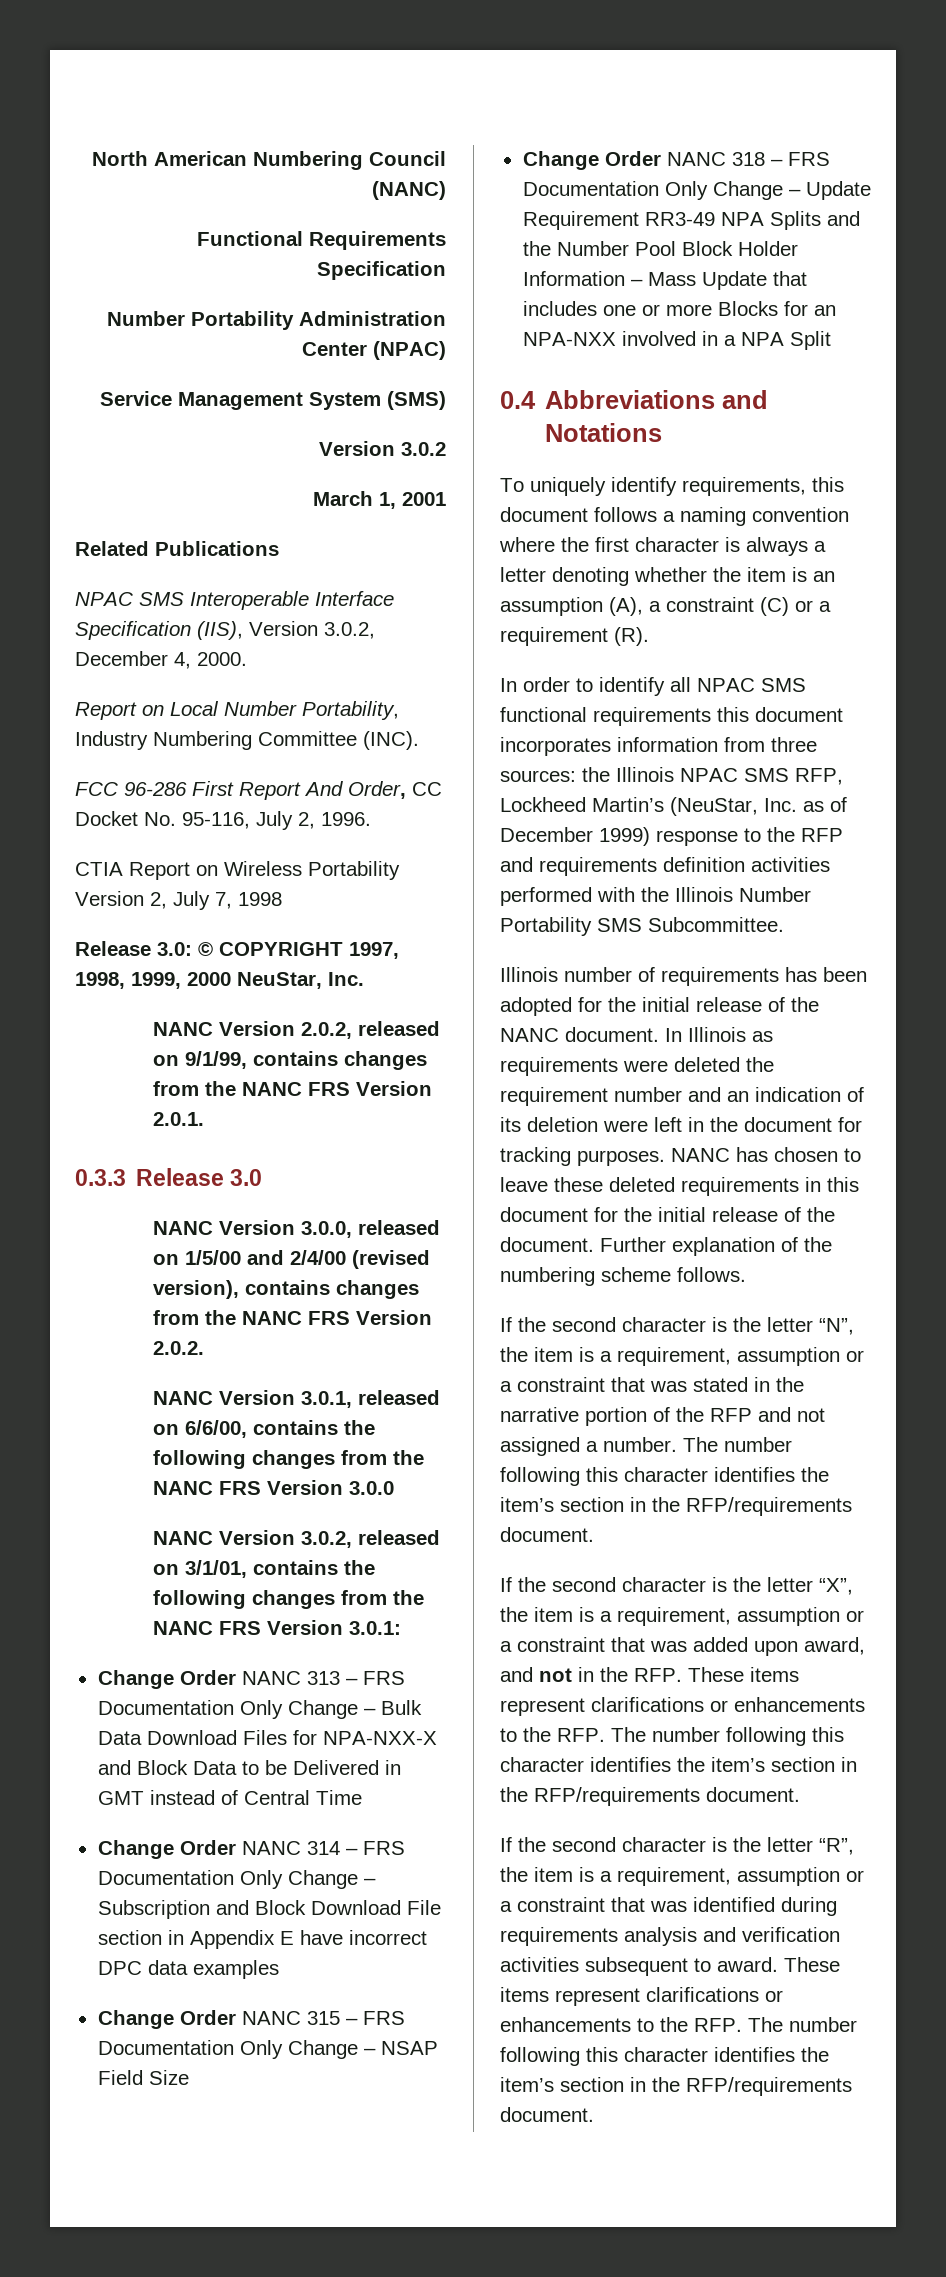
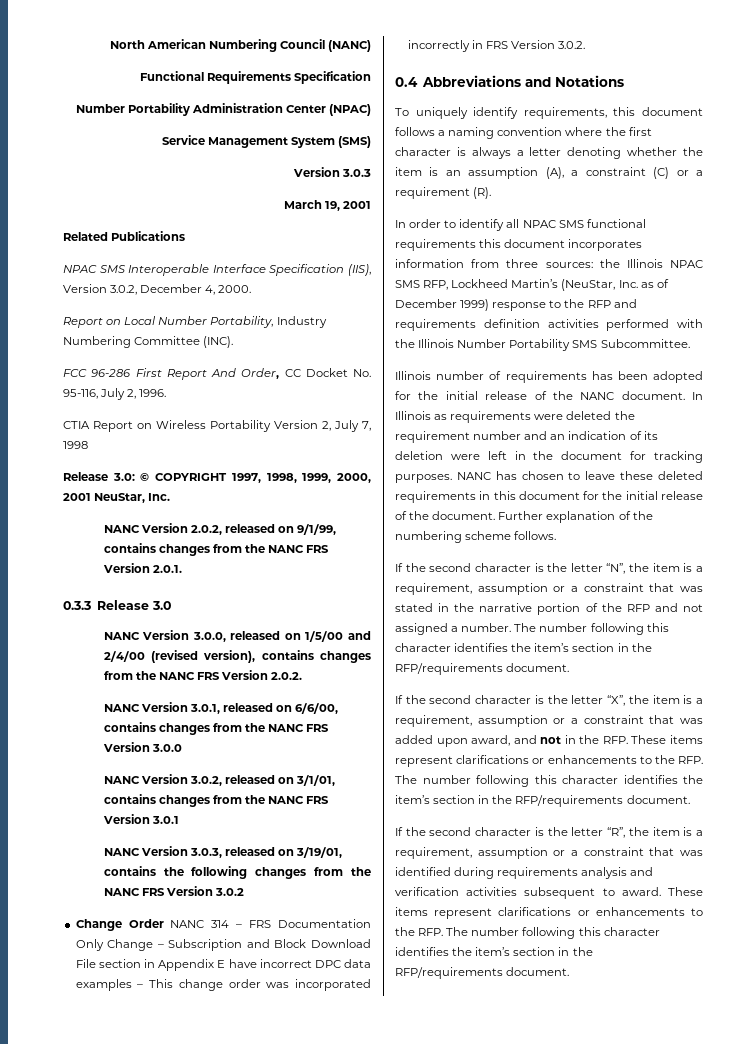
[401,442,446,456] 3.0.2 -> [342,169,371,177] 3.0.3
[379,492,396,509] 1, -> [324,201,340,211] 19,
[187,972,231,986] 2000 -> [337,473,372,483] [63,493,91,501] 2000, 2001
[343,1420,375,1435] [152,1450,246,1469] the following -> (156, 727) none
[343,1560,375,1575] [152,1590,424,1609] [152,1620,401,1635] [97,1670,405,1689] [97,1700,422,1719] [97,1730,437,1745] [97,1760,401,1775] [97,1790,362,1805] the following changes from the NANC FRS Version 3.0.1: // Change Order NANC 313 – FRS Documentation Only Change – Bulk Data Download Files for NPA-NXX-X and Block Data to be Delivered in GMT instead of Central Time -> [158,795,330,807] [102,814,179,824] [103,846,343,858] [103,866,372,879] [103,886,244,896] changes from the NANC FRS Version 3.0.1 // NANC Version 3.0.3, released on 3/19/01, contains the following changes from the NANC FRS Version 3.0.2
[97,2010,405,2029] [97,2040,438,2059] [97,2070,189,2085] [522,151,830,170] [522,181,871,200] [522,211,860,230] [522,241,798,256] [522,271,807,290] [522,301,836,316] [522,331,831,350] // Change Order NANC 315 – FRS Documentation Only Change – NSAP Field Size // Change Order NANC 318 – FRS Documentation Only Change – Update Requirement RR3-49 NPA Splits and the Number Pool Block Holder Information – Mass Update that includes one or more Blocks for an NPA-NXX involved in a NPA Split -> [137,979,371,991] [407,40,586,52] – This change order was incorporated incorrectly in FRS Version 3.0.2.

